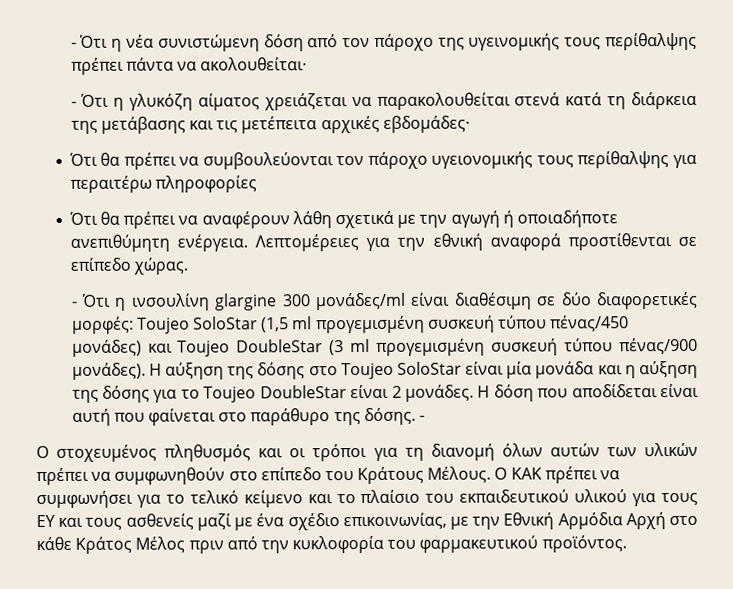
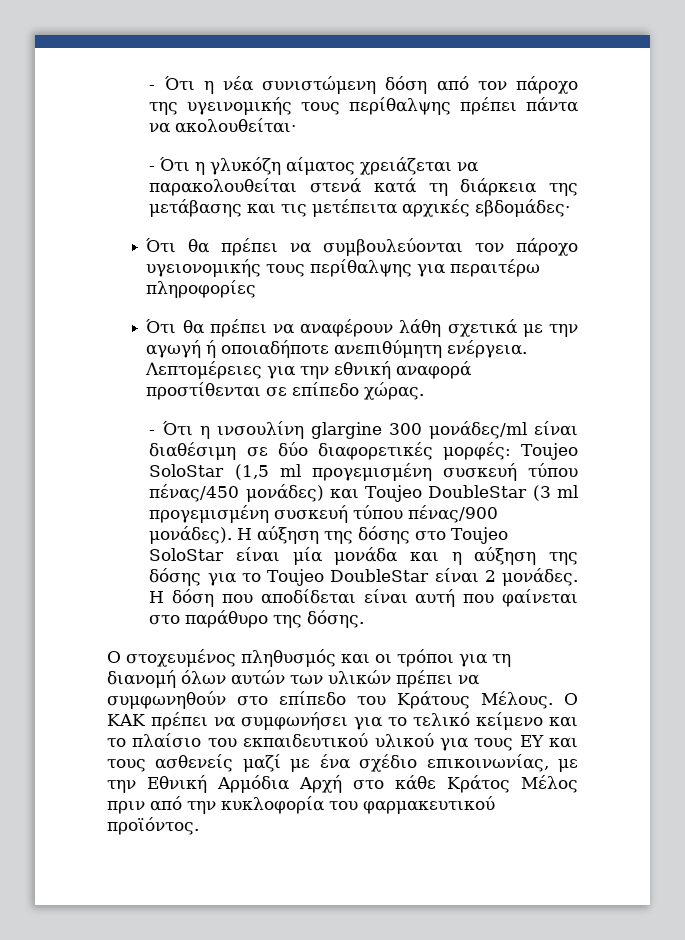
[418,415,425,421] - -> (365, 619) none

